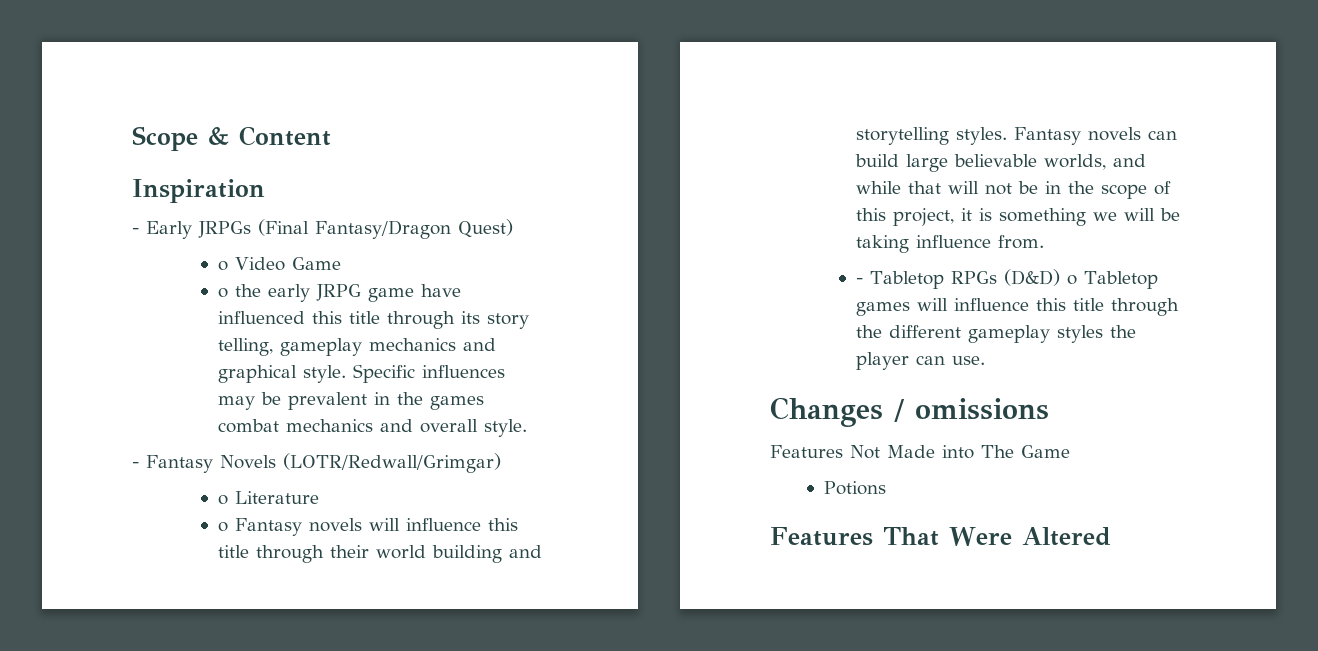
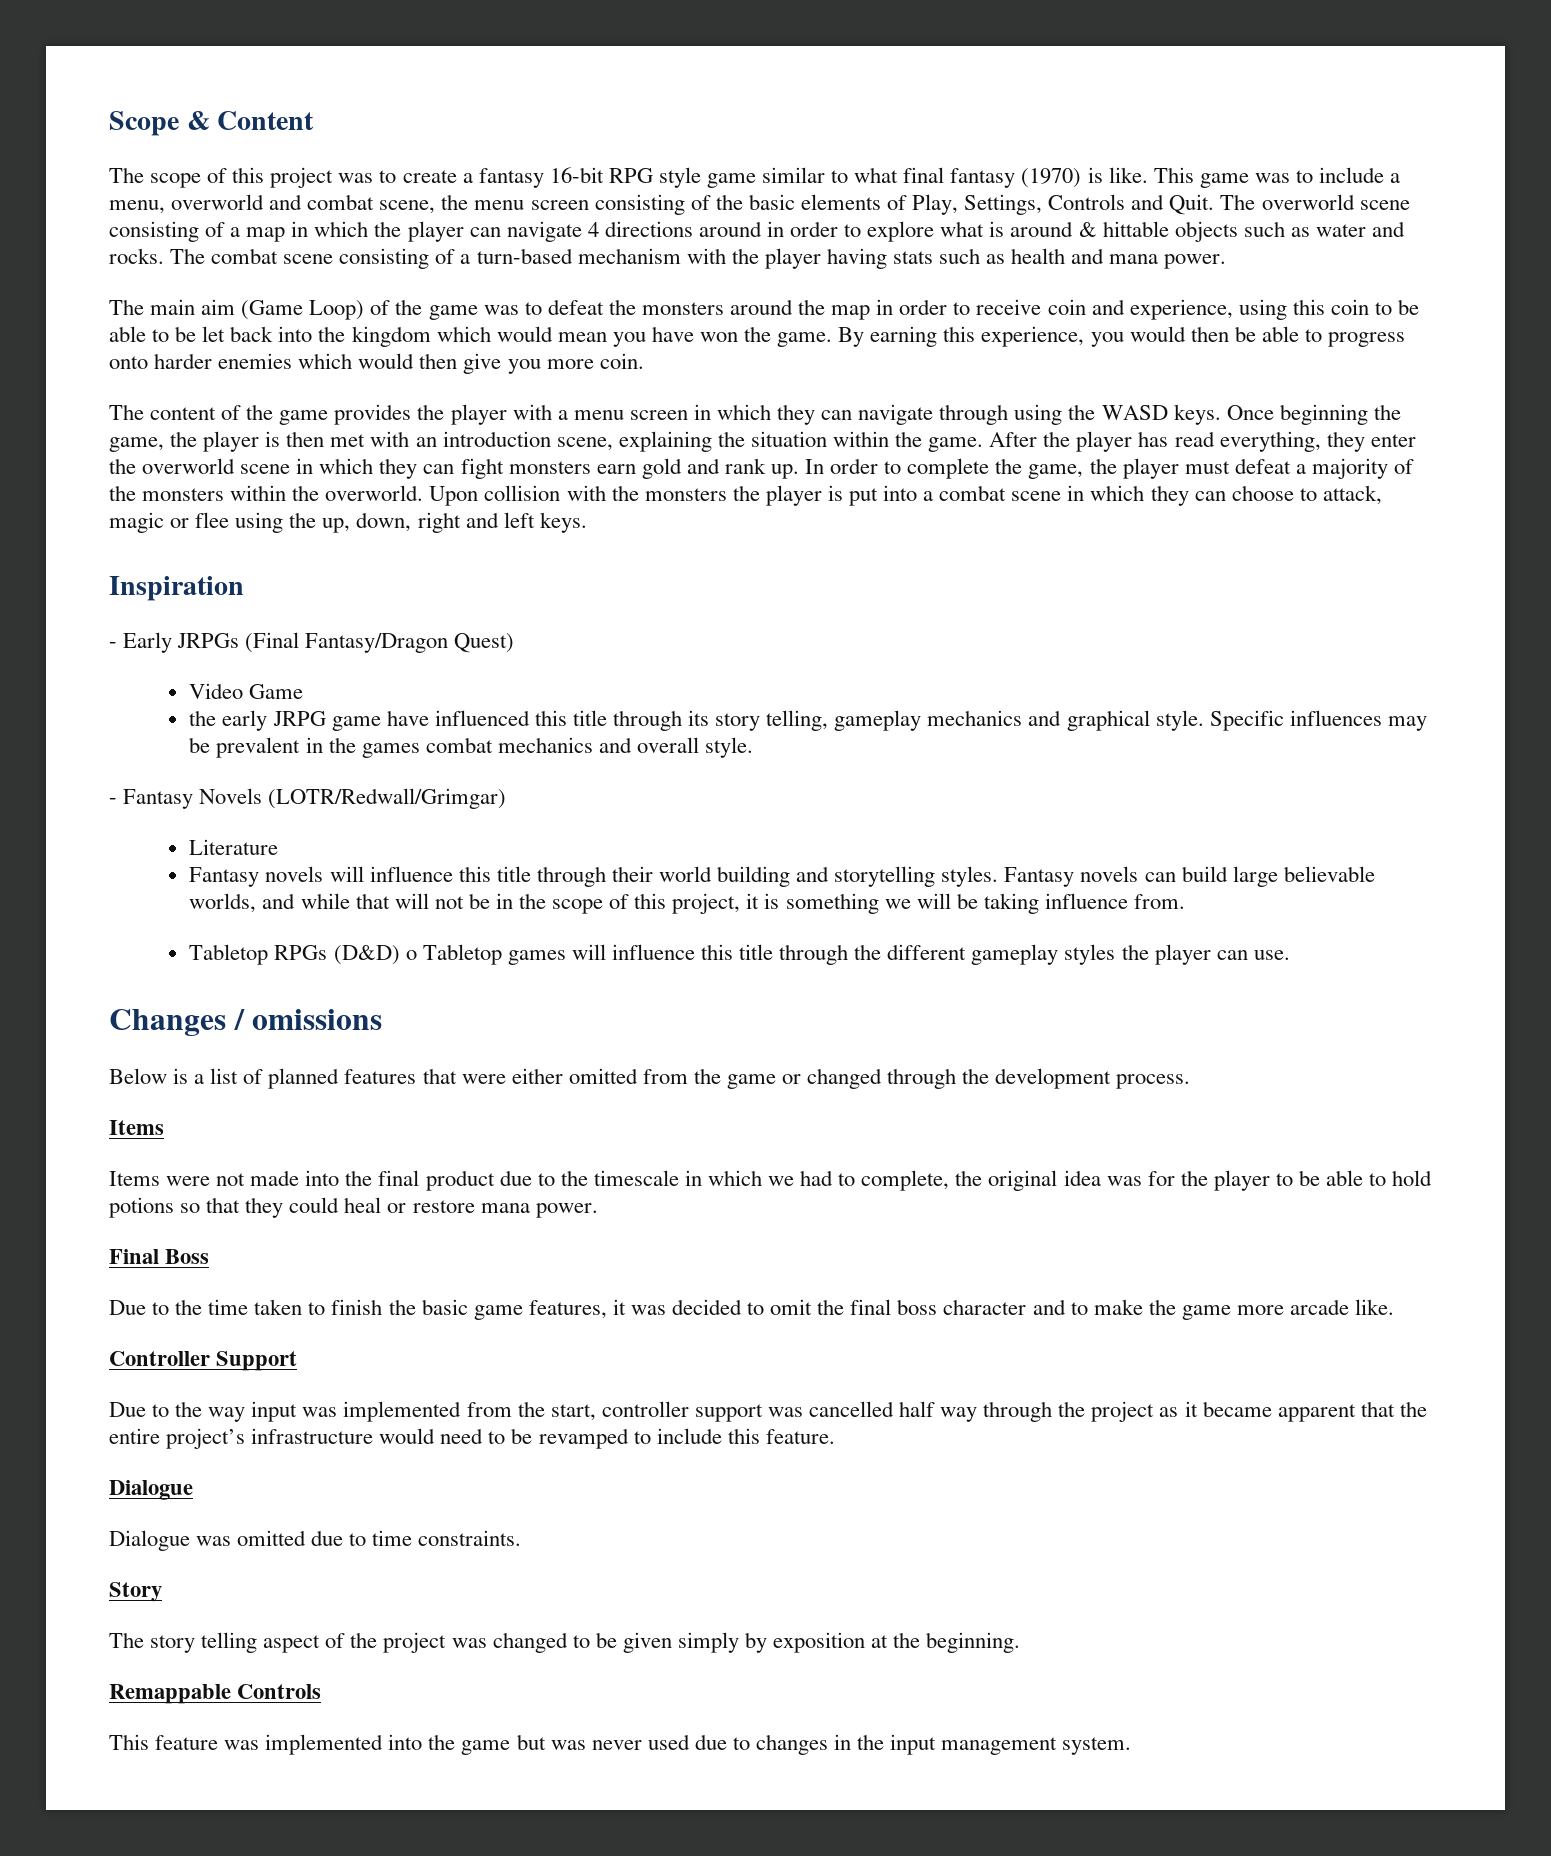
(331, 136) none -> [109,167,1401,188] [109,194,1410,215] [109,221,1405,242] [109,248,1227,269] [109,299,1420,320] [109,326,1405,347] [109,353,644,374] [109,404,1401,425] [109,431,1416,452] [109,458,1414,479] [109,485,1382,506] [109,512,587,533] // The scope of this project was to create a fantasy 16-bit RPG style game similar to what final fantasy (1970) is like. This game was to include a menu, overworld and combat scene, the menu screen consisting of the basic elements of Play, Settings, Controls and Quit. The overworld scene consisting of a map in which the player can navigate 4 directions around in order to explore what is around & hittable objects such as water and rocks. The combat scene consisting of a turn-based mechanism with the player having stats such as health and mana power. // The main aim (Game Loop) of the game was to defeat the monsters around the map in order to receive coin and experience, using this coin to be able to be let back into the kingdom which would mean you have won the game. By earning this experience, you would then be able to progress onto harder enemies which would then give you more coin. // The content of the game provides the player with a menu screen in which they can navigate through using the WASD keys. Once beginning the game, the player is then met with an introduction scene, explaining the situation within the game. After the player has read everything, they enter the overworld scene in which they can fight monsters earn gold and rank up. In order to complete the game, the player must defeat a majority of the monsters within the overworld. Upon collision with the monsters the player is put into a combat scene in which they can choose to attack, magic or flee using the up, down, right and left keys.
[218,261,229,271] o -> (515, 643) none
[218,288,229,298] o -> (304, 691) none
[218,495,229,505] o -> (507, 798) none
[218,522,229,532] o -> (279, 847) none
[856,278,864,284] - -> (1185, 901) none
[770,445,1070,459] [823,481,886,495] [770,527,1111,546] Features Not Made into The Game // Potions // Features That Were Altered -> [109,1068,1191,1089] [109,1120,164,1135] [109,1170,1433,1191] [109,1197,598,1218] [109,1249,210,1264] [109,1299,1395,1320] [109,1351,298,1371] [109,1401,1427,1422] [109,1428,835,1449] [109,1480,193,1500] [109,1530,522,1551] [109,1582,162,1602] [109,1632,1021,1653] [109,1684,322,1704] [109,1734,1132,1755] Below is a list of planned features that were either omitted from the game or changed through the development process. // Items // Items were not made into the final product due to the timescale in which we had to complete, the original idea was for the player to be able to hold potions so that they could heal or restore mana power. // Final Boss // Due to the time taken to finish the basic game features, it was decided to omit the final boss character and to make the game more arcade like. // Controller Support // Due to the way input was implemented from the start, controller support was cancelled half way through the project as it became apparent that the entire project’s infrastructure would need to be revamped to include this feature. // Dialogue // Dialogue was omitted due to time constraints. // Story // The story telling aspect of the project was changed to be given simply by exposition at the beginning. // Remappable Controls // This feature was implemented into the game but was never used due to changes in the input management system.

